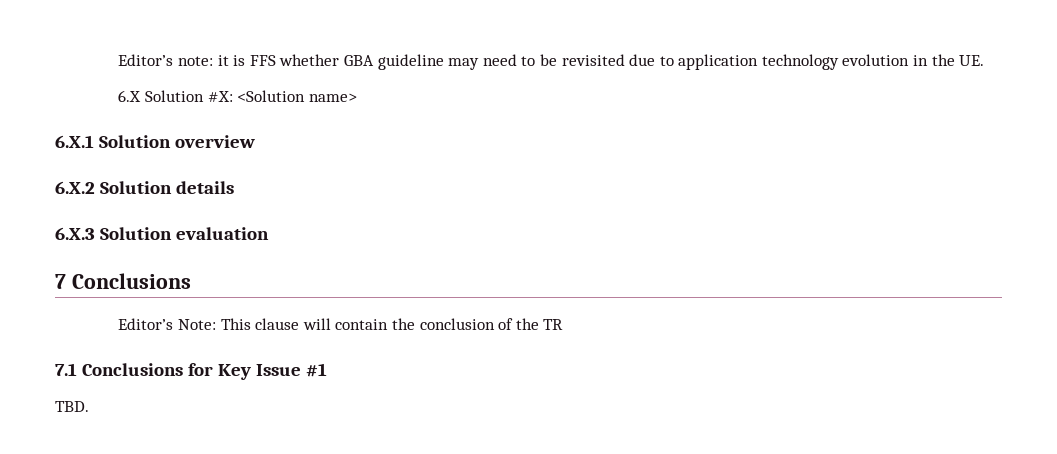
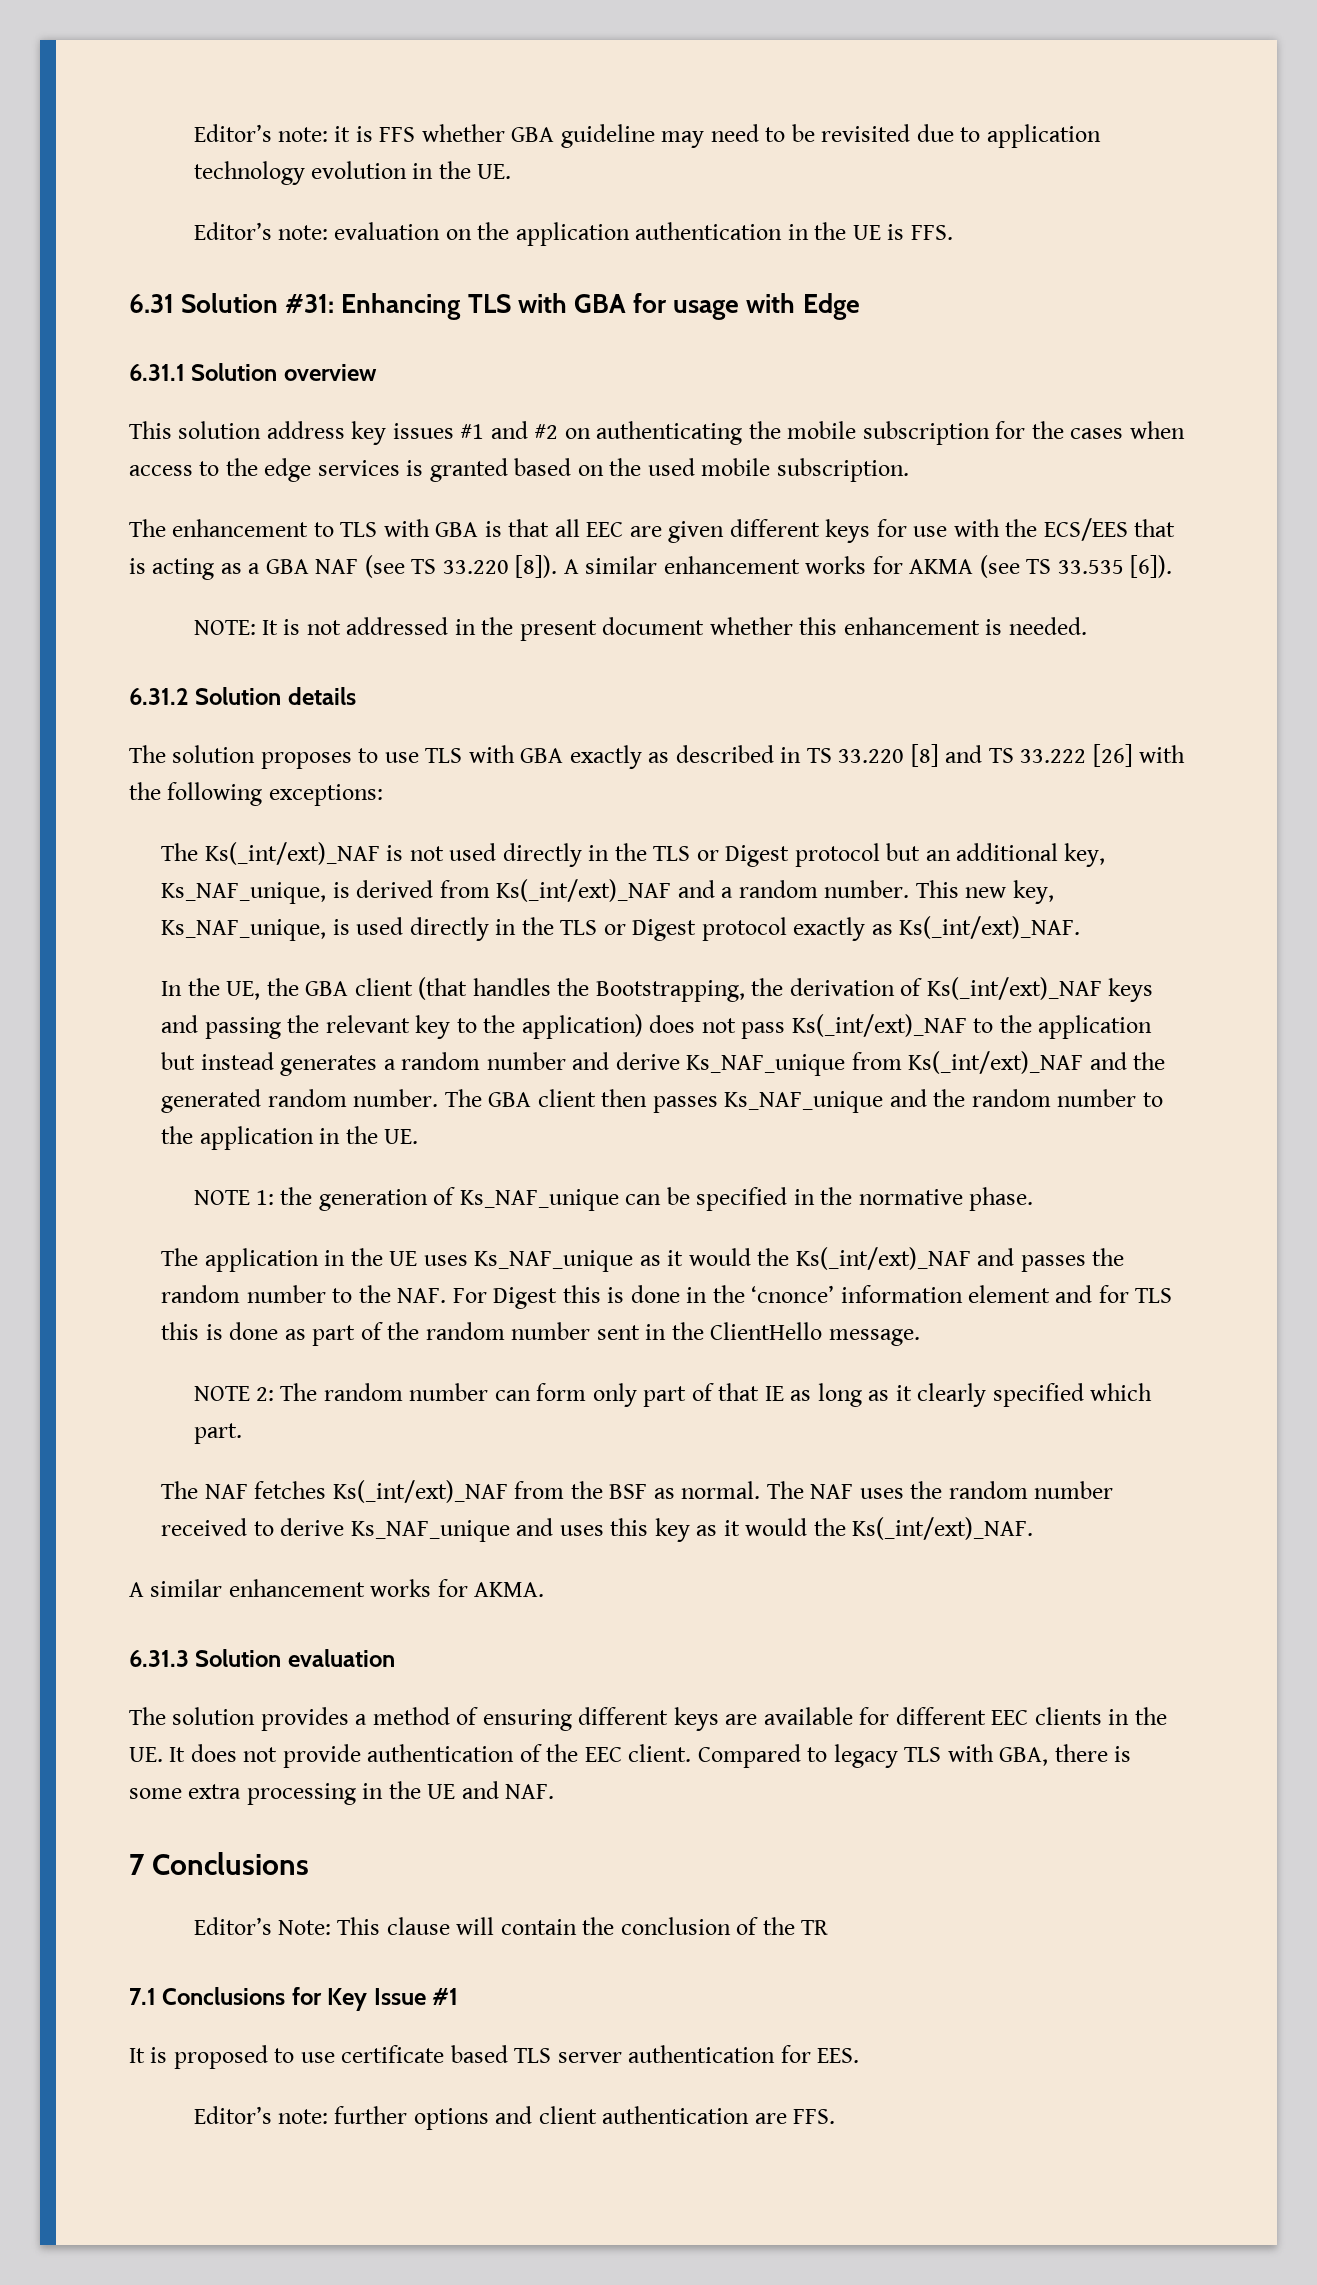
[118,90,357,102] [55,135,255,148] [55,181,234,194] [55,227,269,240] 6.X Solution #X: <Solution name> // 6.X.1 Solution overview // 6.X.2 Solution details // 6.X.3 Solution evaluation -> [193,222,953,246] [129,293,860,320] [129,363,377,381] [129,421,1185,445] [129,458,909,482] [129,518,1176,543] [129,555,1173,580] [193,617,1087,641] [129,687,356,705] [129,744,1186,769] [129,782,383,806] [161,842,1106,867] [161,879,1054,904] [161,916,1081,941] [161,977,1153,1002] [161,1014,1152,1039] [161,1051,1166,1076] [161,1089,1163,1113] [161,1126,419,1150] [193,1187,1034,1211] [161,1247,1124,1272] [161,1285,1173,1309] [161,1322,920,1346] [193,1383,1153,1407] [193,1423,242,1444] [161,1480,1113,1503] [161,1517,1034,1542] [129,1579,545,1597] [129,1649,395,1667] [129,1707,1167,1731] [129,1744,1132,1768] [129,1781,555,1805] Editor’s note: evaluation on the application authentication in the UE is FFS. // 6.31 Solution #31: Enhancing TLS with GBA for usage with Edge // 6.31.1 Solution overview // This solution address key issues #1 and #2 on authenticating the mobile subscription for the cases when access to the edge services is granted based on the used mobile subscription. // The enhancement to TLS with GBA is that all EEC are given different keys for use with the ECS/EES that is acting as a GBA NAF (see TS 33.220 [8]). A similar enhancement works for AKMA (see TS 33.535 [6]). // NOTE: It is not addressed in the present document whether this enhancement is needed. // 6.31.2 Solution details // The solution proposes to use TLS with GBA exactly as described in TS 33.220 [8] and TS 33.222 [26] with the following exceptions: // The Ks(_int/ext)_NAF is not used directly in the TLS or Digest protocol but an additional key, Ks_NAF_unique, is derived from Ks(_int/ext)_NAF and a random number. This new key, Ks_NAF_unique, is used directly in the TLS or Digest protocol exactly as Ks(_int/ext)_NAF. // In the UE, the GBA client (that handles the Bootstrapping, the derivation of Ks(_int/ext)_NAF keys and passing the relevant key to the application) does not pass Ks(_int/ext)_NAF to the application but instead generates a random number and derive Ks_NAF_unique from Ks(_int/ext)_NAF and the generated random number. The GBA client then passes Ks_NAF_unique and the random number to the application in the UE. // NOTE 1: the generation of Ks_NAF_unique can be specified in the normative phase. // The application in the UE uses Ks_NAF_unique as it would the Ks(_int/ext)_NAF and passes the random number to the NAF. For Digest this is done in the ‘cnonce’ information element and for TLS this is done as part of the random number sent in the ClientHello message. // NOTE 2: The random number can form only part of that IE as long as it clearly specified which part. // The NAF fetches Ks(_int/ext)_NAF from the BSF as normal. The NAF uses the random number received to derive Ks_NAF_unique and uses this key as it would the Ks(_int/ext)_NAF. // A similar enhancement works for AKMA. // 6.31.3 Solution evaluation // The solution provides a method of ensuring different keys are available for different EEC clients in the UE. It does not provide authentication of the EEC client. Compared to legacy TLS with GBA, there is some extra processing in the UE and NAF.
[55,401,89,412] TBD. -> [129,2045,860,2069] [193,2106,836,2130] It is proposed to use certificate based TLS server authentication for EES. // Editor’s note: further options and client authentication are FFS.

